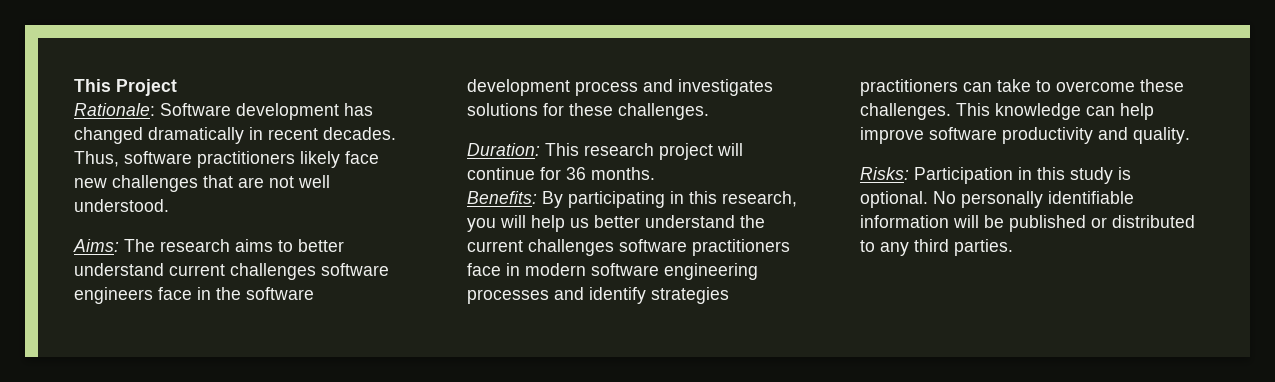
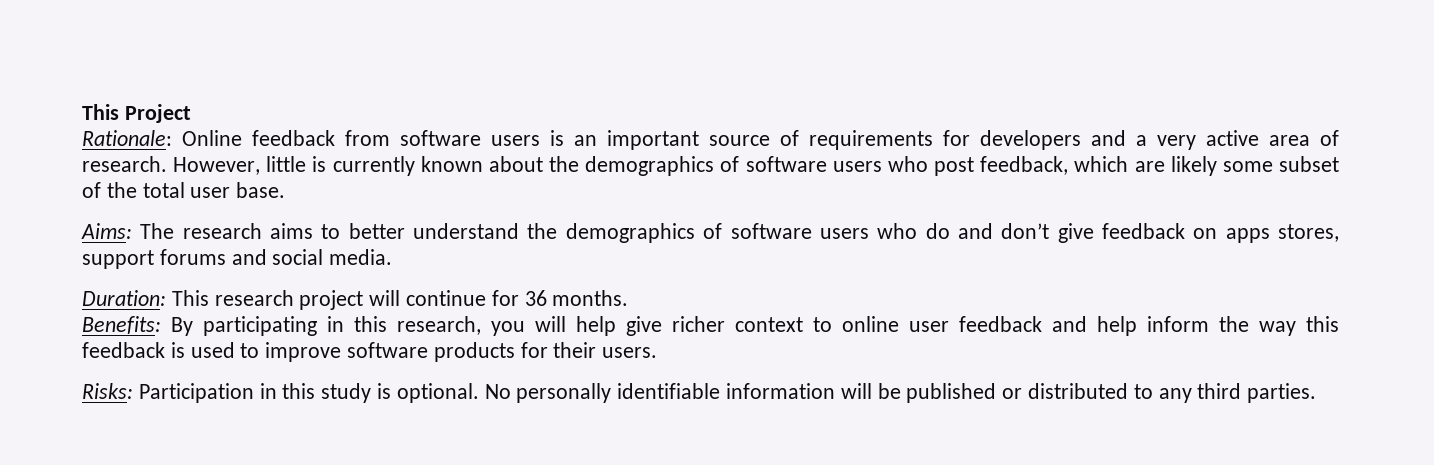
[160,103,373,120] [74,127,396,144] [74,151,379,168] [74,175,330,192] [74,199,169,212] Software development has changed dramatically in recent decades. Thus, software practitioners likely face new challenges that are not well understood. -> [182,130,1339,150] [82,156,1339,176] [82,182,286,198] Online feedback from software users is an important source of requirements for developers and a very active area of research. However, little is currently known about the demographics of software users who post feedback, which are likely some subset of the total user base.
[169,263,389,280] [74,287,314,304] [467,79,773,96] [467,103,709,120] current challenges software engineers face in the software development process and investigates solutions for these challenges. -> [527,223,1339,243] [82,249,393,269] the demographics of software users who do and don’t give feedback on apps stores, support forums and social media.
[570,215,765,228] [467,239,790,256] [467,263,758,280] [467,287,729,304] [860,79,1184,96] [860,103,1154,120] [860,127,1190,144] us better understand the current challenges software practitioners face in modern software engineering processes and identify strategies practitioners can take to overcome these challenges. This knowledge can help improve software productivity and quality. -> [626,316,1339,336] [82,342,658,362] give richer context to online user feedback and help inform the way this feedback is used to improve software products for their users.

